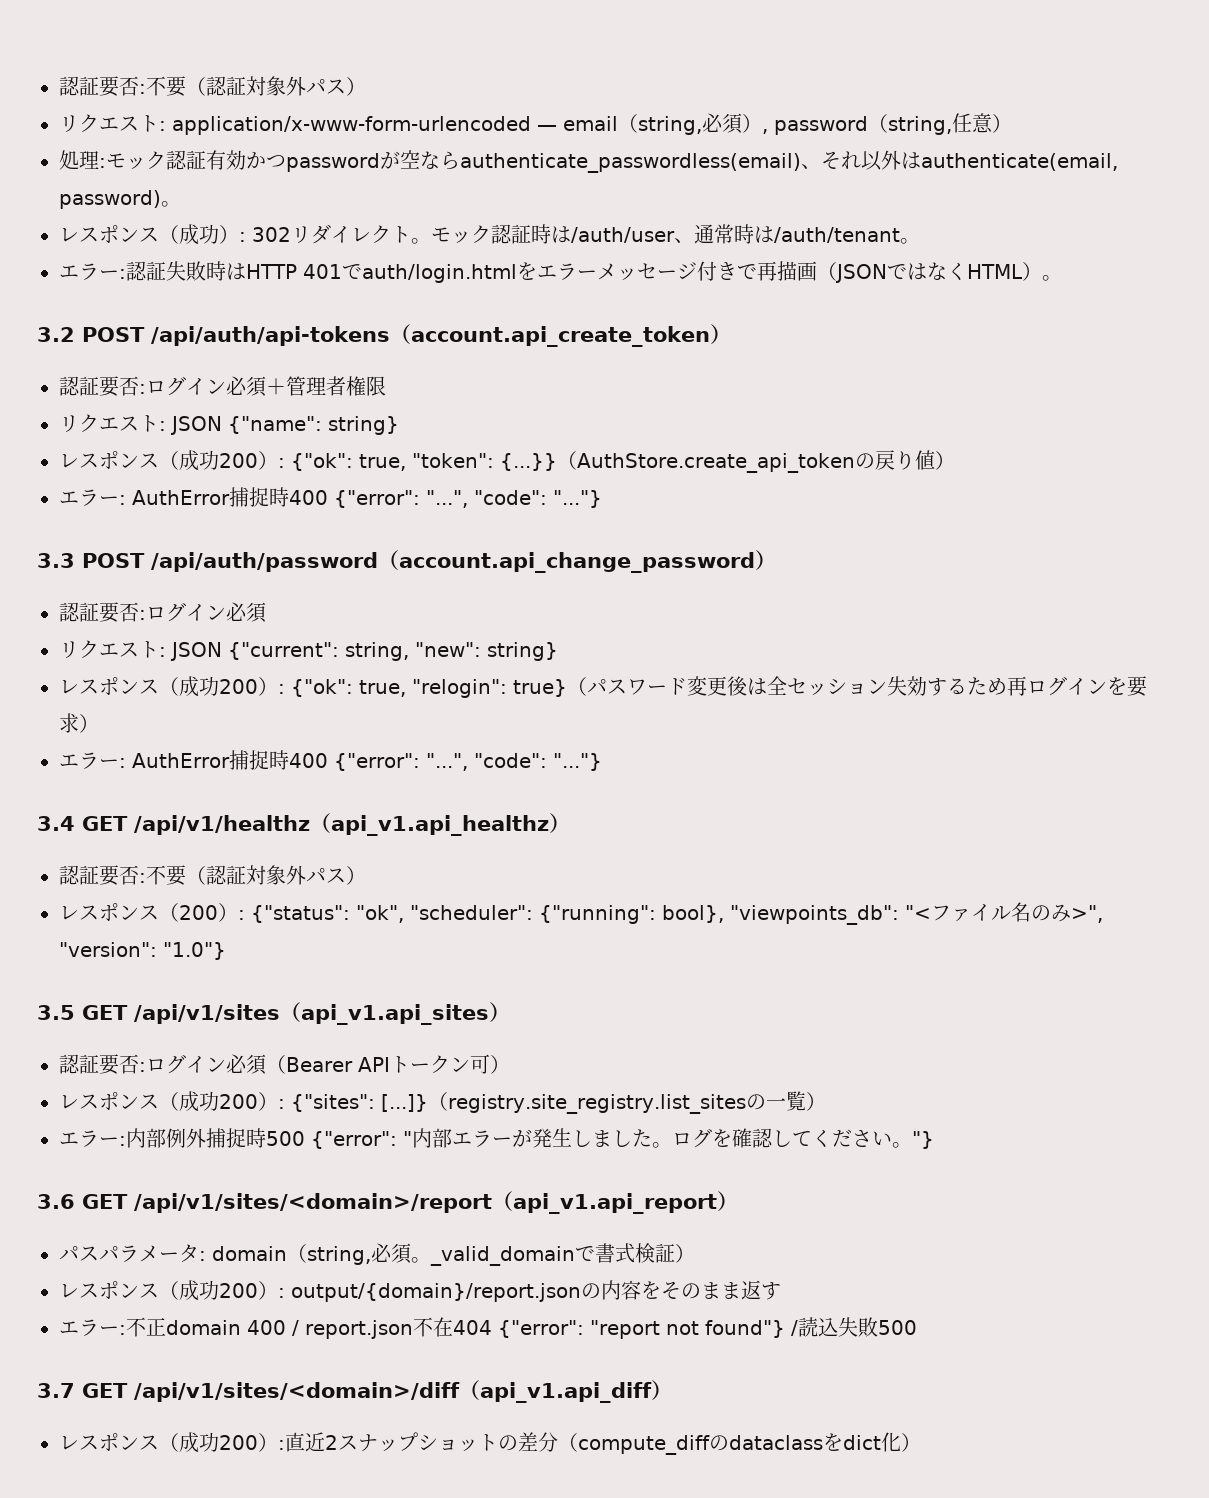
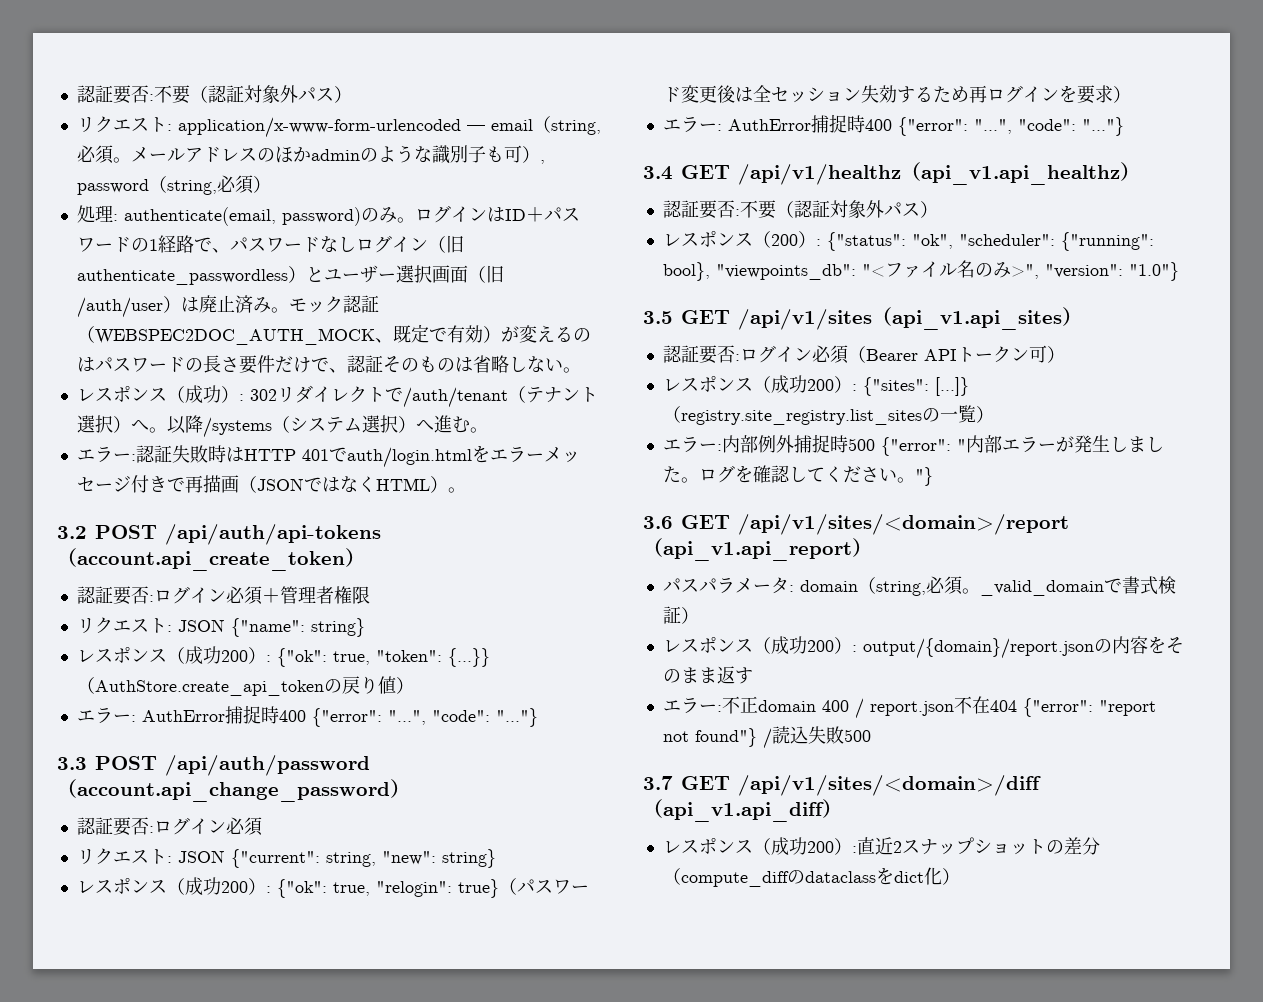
(742, 123) none -> [112,145,522,164] 。メールアドレスのほかadminのような識別子も可
[952,113,993,133] 任意 -> [216,175,253,194] 必須
[106,150,1118,173] [59,190,161,209] モック認証有効かつpasswordが空ならauthenticate_passwordless(email)、それ以外はauthenticate(email, password) -> [123,205,580,226] [76,235,464,253] [76,265,504,285] [76,295,379,318] [76,324,591,345] [76,355,563,374] authenticate(email, password)のみ。ログインはID＋パスワードの1経路で、パスワードなしログイン（旧authenticate_passwordless）とユーザー選択画面（旧/auth/user）は廃止済み。モック認証（WEBSPEC2DOC_AUTH_MOCK、既定で有効）が変えるのはパスワードの長さ要件だけで、認証そのものは省略しない
[411,224,900,244] 。モック認証時は/auth/user、通常時は/auth/tenant -> [384,386,598,408] [76,415,470,438] で/auth/tenant（テナント選択）へ。以降/systems（システム選択）へ進む

